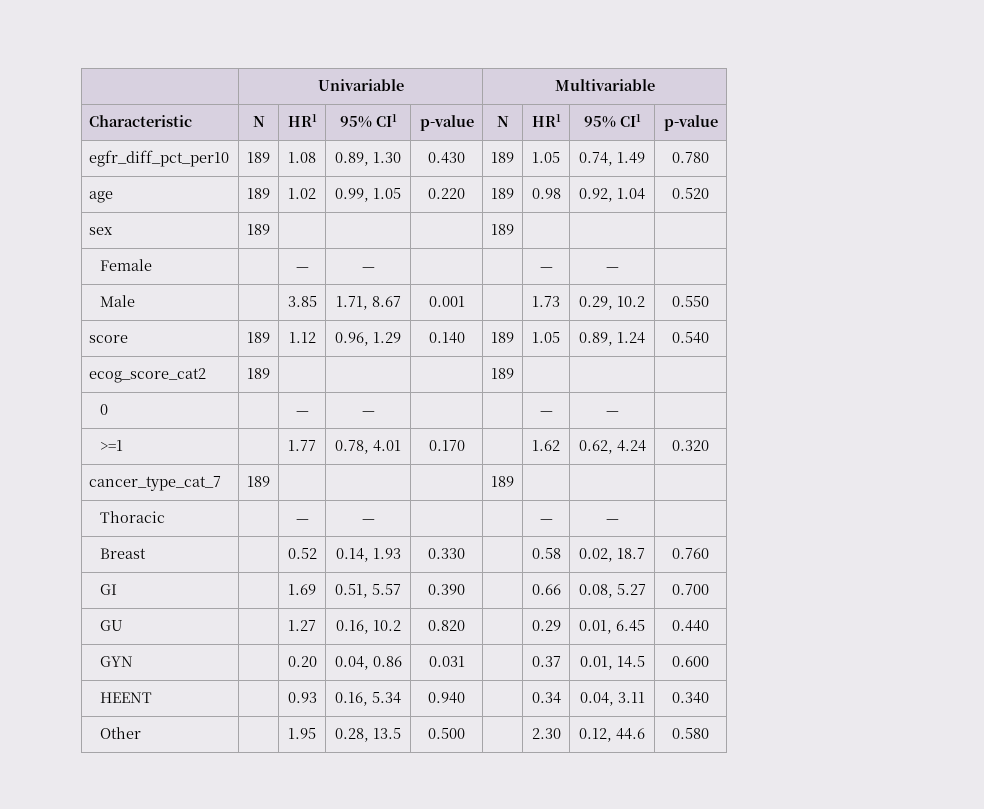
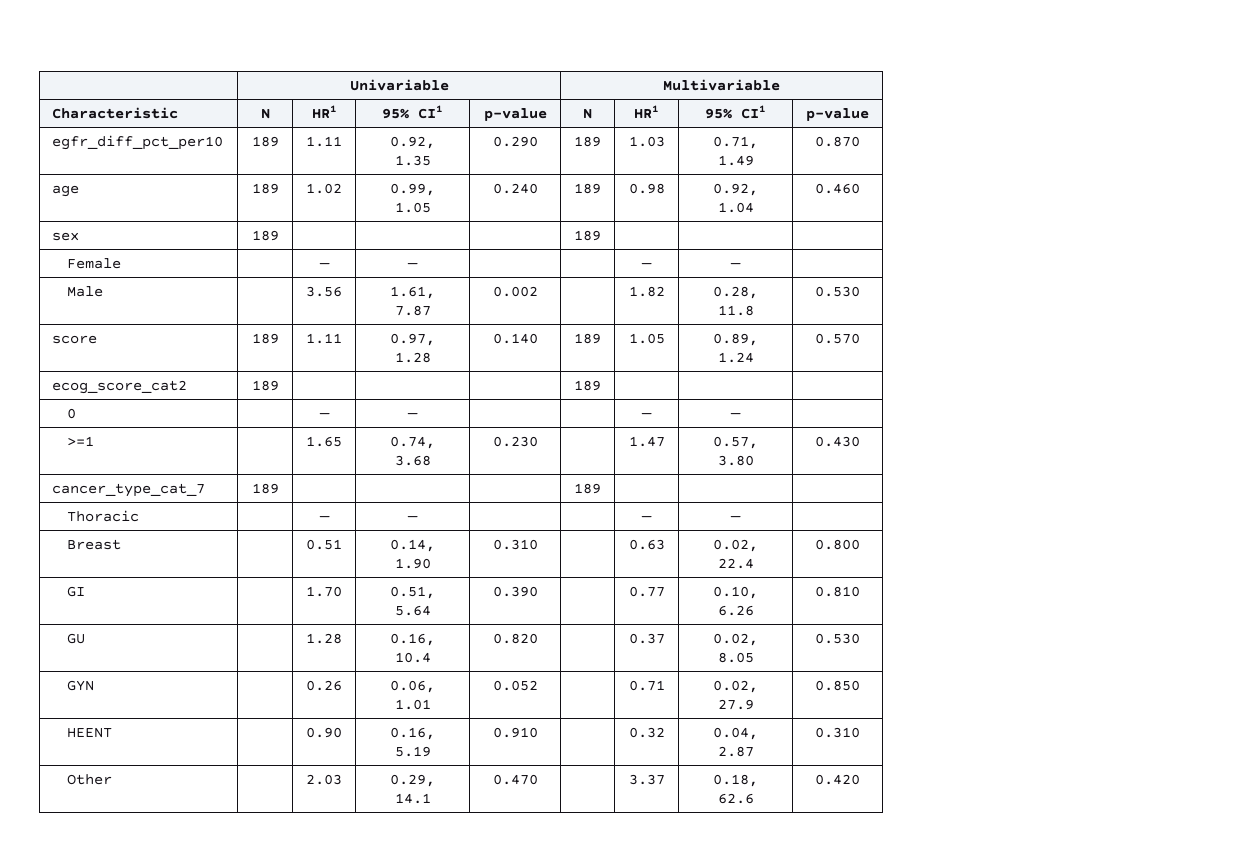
[288,152,316,163] [335,152,401,166] [428,152,465,164] [491,152,514,163] [532,152,560,163] [579,152,613,166] 1.08 | 0.89, 1.30 | 0.430 | 189 | 1.05 | 0.74, -> [306,136,342,147] [390,136,435,149] [394,155,431,166] [492,136,538,147] [574,136,601,147] [628,136,665,147] [713,136,758,149] 1.11 | 0.92, 1.35 | 0.290 | 189 | 1.03 | 0.71,
[672,152,709,163] 0.780 -> [815,136,860,147] 0.870
[428,188,465,199] 0.220 -> [492,183,538,194] 0.240
[672,188,709,199] 0.520 -> [815,183,860,194] 0.460
[287,296,317,307] [335,296,401,310] [428,296,465,307] [532,296,560,307] [579,296,645,310] [672,296,709,307] 3.85 | 1.71, 8.67 | 0.001 | | 1.73 | 0.29, 10.2 | 0.550 -> [306,286,342,297] [390,286,435,299] [394,305,431,316] [492,286,538,297] [628,286,665,297] [713,286,758,299] [717,305,754,316] [815,286,860,297] 3.56 | 1.61, 7.87 | 0.002 | | 1.82 | 0.28, 11.8 | 0.530
[288,332,316,343] [335,332,401,346] 1.12 | 0.96, 1.29 -> [306,333,342,344] [390,333,435,346] [394,352,431,363] 1.11 | 0.97, 1.28
[672,332,709,344] 0.540 -> [815,333,860,344] 0.570
[288,440,316,451] [335,440,401,454] [428,440,465,451] [532,440,560,451] [578,440,646,454] [672,440,709,451] 1.77 | 0.78, 4.01 | 0.170 | | 1.62 | 0.62, 4.24 | 0.320 -> [306,436,342,447] [390,436,435,449] [394,455,431,466] [492,436,538,447] [628,436,665,447] [713,436,758,449] [717,455,754,466] [815,436,860,447] 1.65 | 0.74, 3.68 | 0.230 | | 1.47 | 0.57, 3.80 | 0.430
[287,548,317,559] 0.52 -> [306,539,342,550] 0.51
[372,548,401,559] [428,548,465,559] [531,548,561,559] [579,548,645,562] [672,548,709,559] 1.93 | 0.330 | | 0.58 | 0.02, 18.7 | 0.760 -> [394,558,431,569] [492,539,538,550] [628,539,665,550] [713,539,758,552] [717,558,754,569] [815,539,860,550] 1.90 | 0.310 | | 0.63 | 0.02, 22.4 | 0.800
[288,584,316,595] 1.69 -> [306,586,342,597] 1.70
[372,584,401,595] 5.57 -> [394,605,431,616] 5.64
[531,584,561,595] [578,584,646,598] [672,584,709,595] 0.66 | 0.08, 5.27 | 0.700 -> [628,586,665,597] [713,586,758,599] [717,605,754,616] [815,586,860,597] 0.77 | 0.10, 6.26 | 0.810
[288,620,316,631] [335,620,401,634] 1.27 | 0.16, 10.2 -> [306,633,342,644] [390,633,435,646] [394,652,431,663] 1.28 | 0.16, 10.4
[531,620,561,631] [579,620,645,634] [672,620,709,632] [100,656,134,667] [287,656,317,667] [334,656,402,670] [428,656,465,667] [531,656,561,667] [579,656,645,670] [672,656,709,667] 0.29 | 0.01, 6.45 | 0.440 // GYN | | 0.20 | 0.04, 0.86 | 0.031 | | 0.37 | 0.01, 14.5 | 0.600 -> [628,633,665,644] [713,633,758,646] [717,652,754,663] [815,633,860,644] [66,680,94,691] [306,680,342,691] [390,680,435,693] [394,699,431,710] [492,680,538,691] [628,680,665,691] [713,680,758,693] [717,699,754,710] [815,680,860,691] 0.37 | 0.02, 8.05 | 0.530 // GYN | | 0.26 | 0.06, 1.01 | 0.052 | | 0.71 | 0.02, 27.9 | 0.850
[287,692,317,703] [335,692,401,706] [428,692,465,704] [531,692,561,704] [579,692,645,706] [672,692,709,704] 0.93 | 0.16, 5.34 | 0.940 | | 0.34 | 0.04, 3.11 | 0.340 -> [306,727,342,738] [390,727,435,740] [394,746,431,757] [492,727,538,738] [628,727,665,738] [713,727,758,740] [717,746,754,757] [815,727,860,738] 0.90 | 0.16, 5.19 | 0.910 | | 0.32 | 0.04, 2.87 | 0.310
[288,728,316,739] [335,728,401,742] [428,728,465,739] [531,728,561,739] [579,728,645,742] [672,728,709,739] 1.95 | 0.28, 13.5 | 0.500 | | 2.30 | 0.12, 44.6 | 0.580 -> [306,774,342,785] [390,774,435,787] [394,793,431,804] [492,774,538,785] [628,774,665,785] [713,774,758,787] [717,793,754,804] [815,774,860,785] 2.03 | 0.29, 14.1 | 0.470 | | 3.37 | 0.18, 62.6 | 0.420

